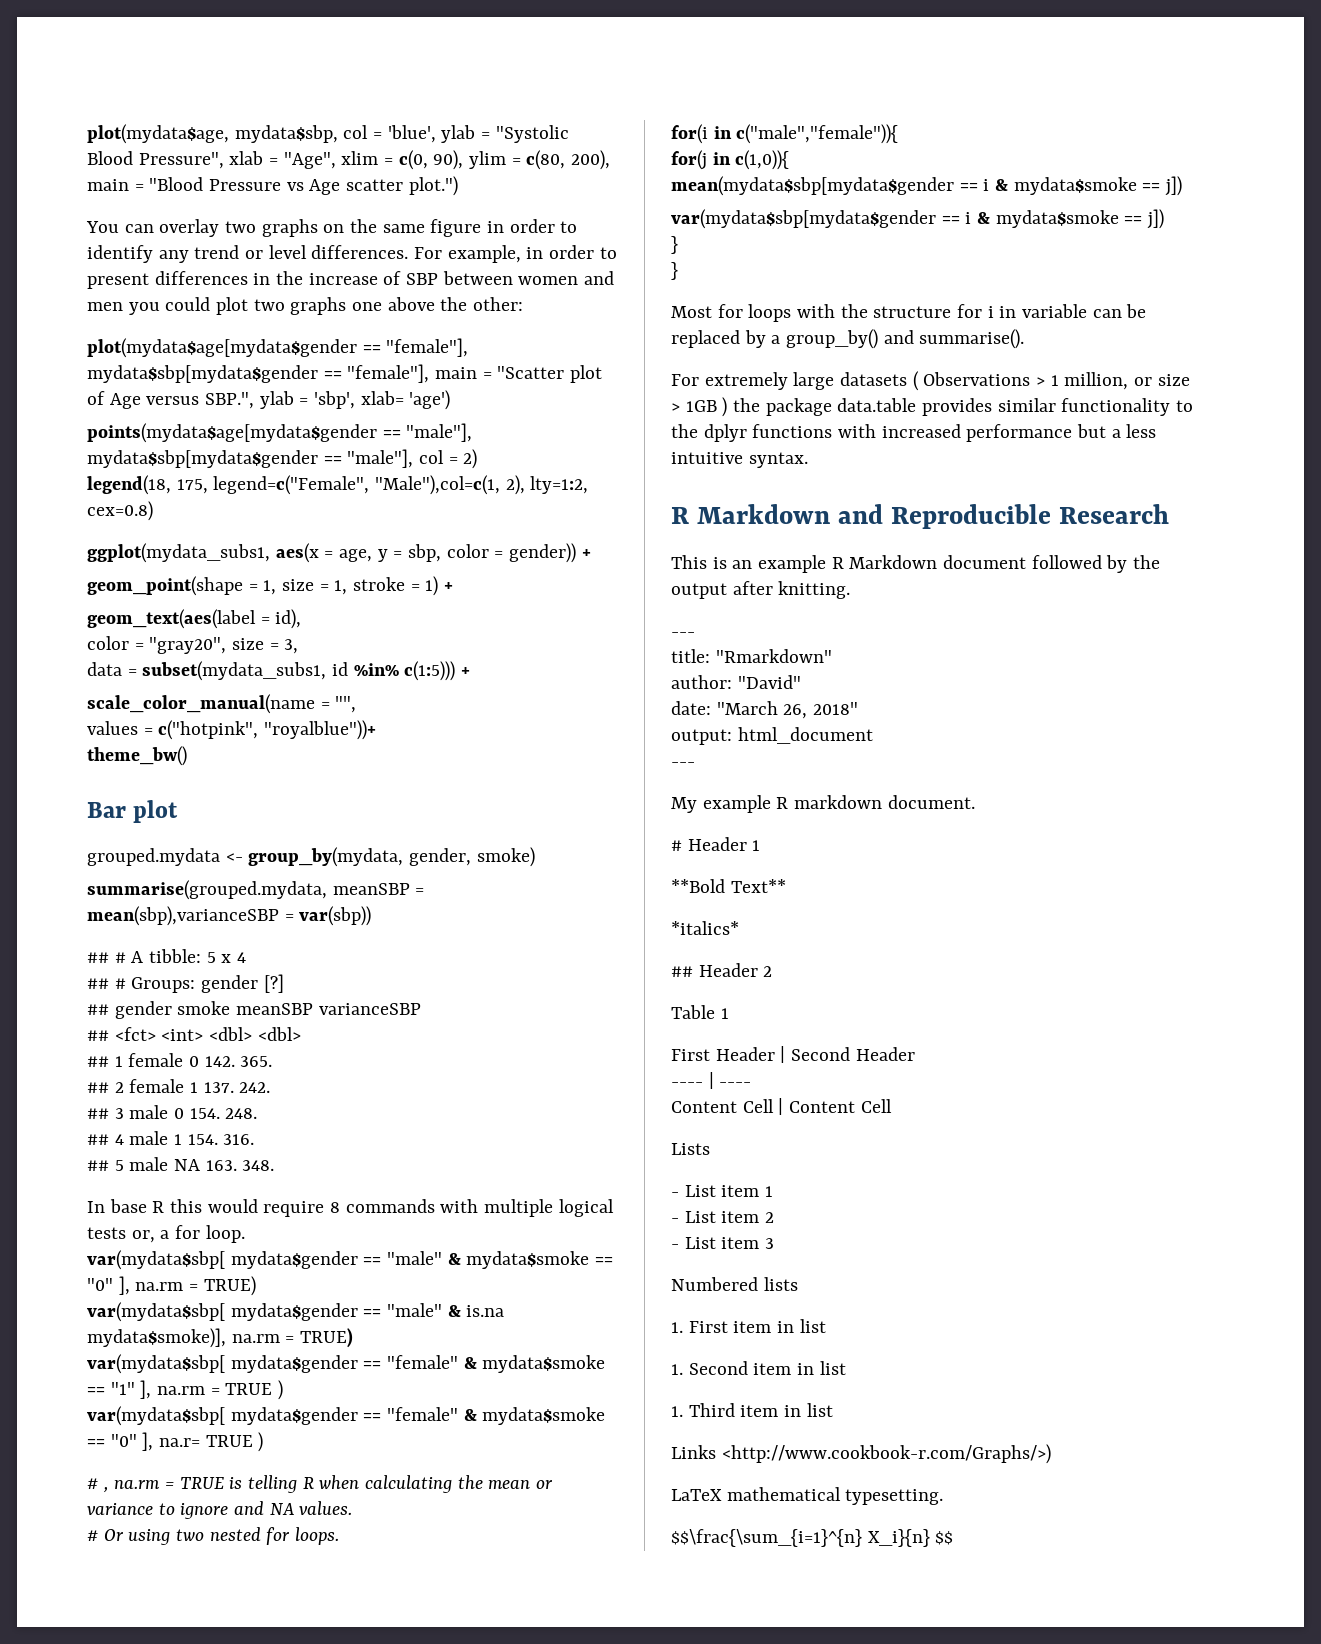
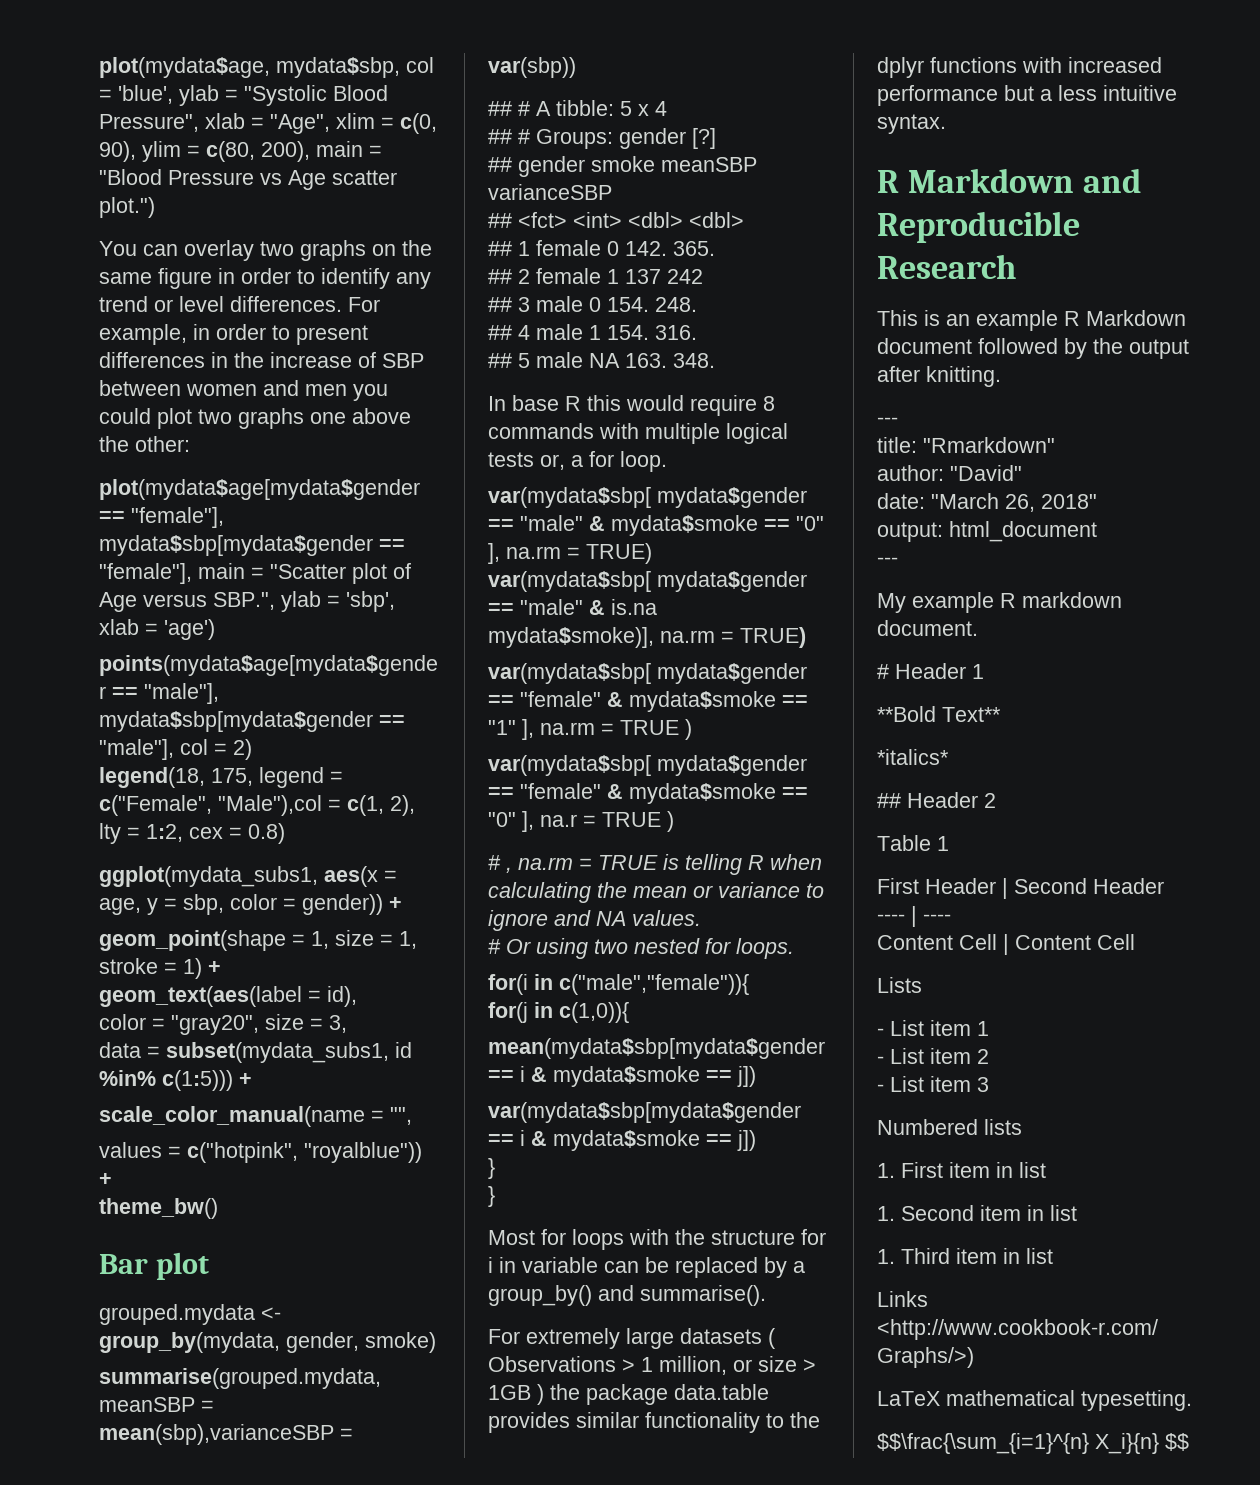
[360,391,404,405] xlab= -> [99,619,158,635] xlab =
[213,475,589,495] [87,501,153,521] legend=c("Female", "Male"),col=c(1, 2), lty=1:2, cex=0.8) -> [259,767,343,788] [99,795,415,816] [99,823,285,844] legend = c("Female", "Male"),col = c(1, 2), lty = 1:2, cex = 0.8)
[264,720,377,740] "royalblue"))+ -> [304,1142,422,1163] [99,1173,112,1186] "royalblue")) +
[203,1082,271,1093] 137. 242. -> [625,269,703,284] 137 242
[159,1438,201,1447] na.r= -> [540,814,596,827] na.r =

